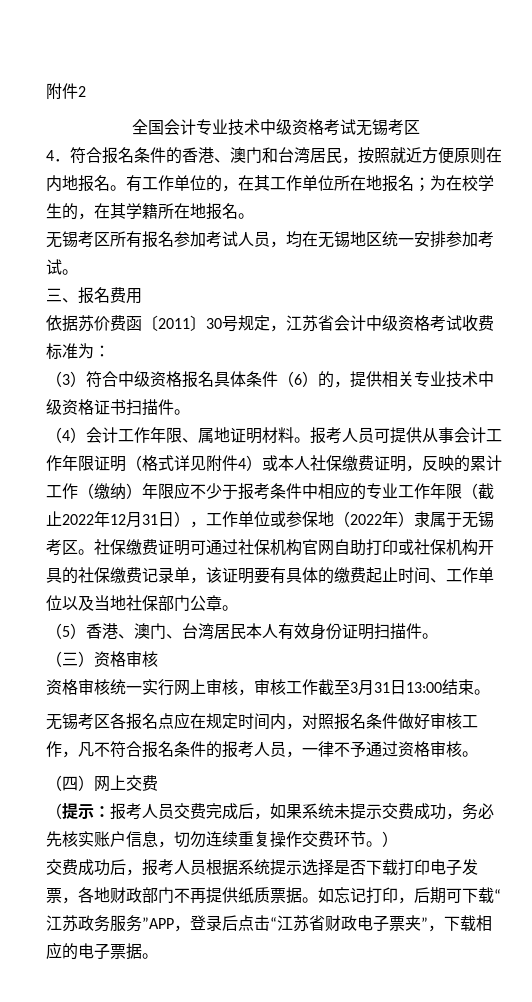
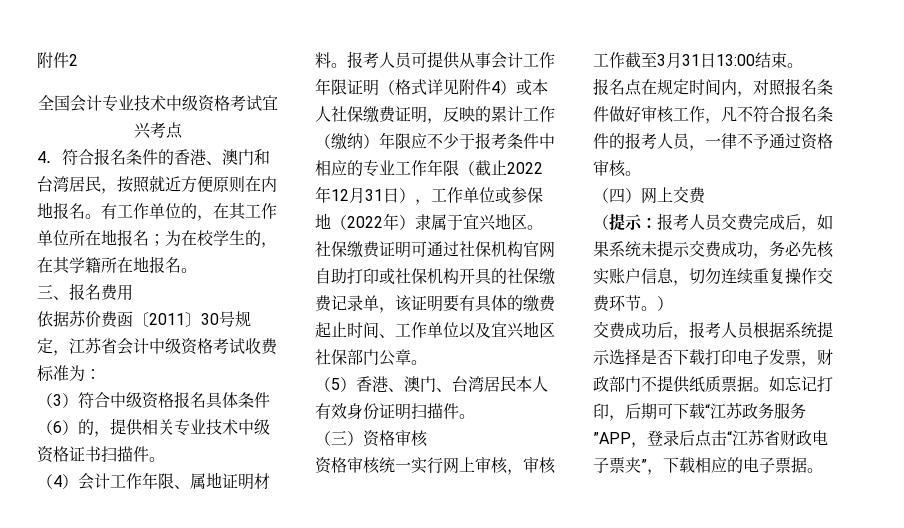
[355,119,420,136] 无锡考区 -> [262,95,278,110] [134,122,183,139] 宜兴考点
[46,231,494,248] [46,259,78,275] // 无锡考区所有报名参加考试人员，均在无锡地区统一安排参加考试。 -> (197, 270) none
[462,511,494,528] [46,539,62,556] 无锡考 -> [463,213,511,231] 宜兴地
[94,595,126,611] 当地 -> [491,321,555,339] 宜兴地区
[46,712,190,730] 无锡考区各报名点应 -> [593,78,642,96] 报名点
[78,887,110,903] 各地 -> (817, 364) none
[190,888,206,904] 再 -> (657, 384) none

